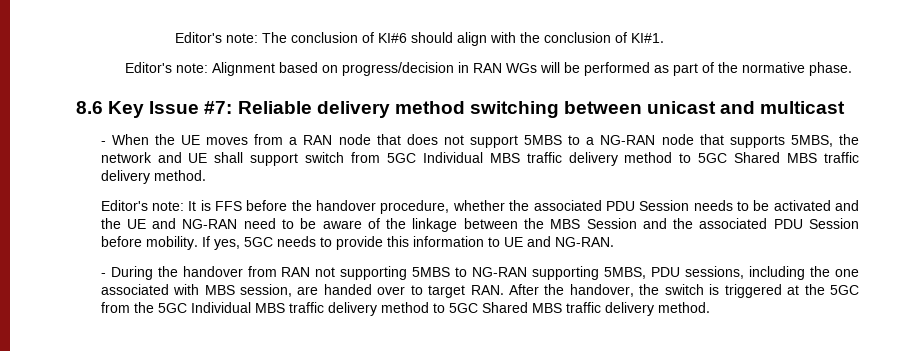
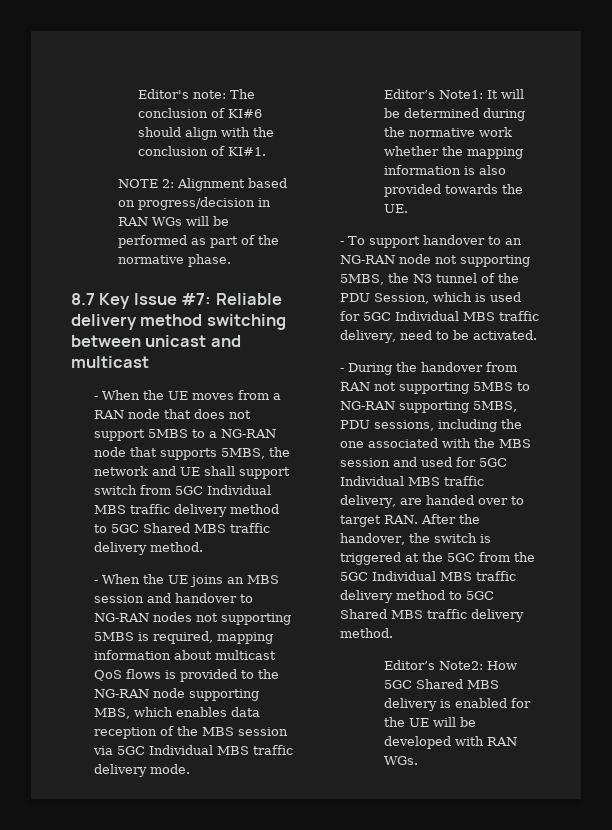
[125,62,209,73] Editor's note: -> [117,179,174,188] NOTE 2:
[76,101,103,114] 8.6 -> [71,293,95,305] 8.7
[100,200,860,214] [100,218,860,232] [100,236,614,250] Editor's note: It is FFS before the handover procedure, whether the associated PDU Session needs to be activated and the UE and NG-RAN need to be aware of the linkage between the MBS Session and the associated PDU Session before mobility. If yes, 5GC needs to provide this information to UE and NG-RAN. -> [94,574,280,587] [94,593,254,603] [94,612,292,625] [94,631,274,644] [94,650,277,660] [94,669,280,682] [94,688,260,701] [94,707,261,719] [94,726,289,739] [93,745,294,755] [94,764,191,777] [384,89,525,99] [384,108,526,121] [384,127,513,137] [384,146,524,159] [384,165,507,175] [384,184,524,197] [384,204,409,213] [340,235,523,248] [340,254,531,267] [340,273,520,285] [340,292,522,304] [340,311,540,321] [340,330,538,343] - When the UE joins an MBS session and handover to NG-RAN nodes not supporting 5MBS is required, mapping information about multicast QoS flows is provided to the NG-RAN node supporting MBS, which enables data reception of the MBS session via 5GC Individual MBS traffic delivery mode. // Editor’s Note1: It will be determined during the normative work whether the mapping information is also provided towards the UE. // - To support handover to an NG-RAN node not supporting 5MBS, the N3 tunnel of the PDU Session, which is used for 5GC Individual MBS traffic delivery, need to be activated.
[204,284,292,297] MBS session, -> [474,438,532,448] [340,457,508,467] [340,476,485,486] [340,495,397,508] the MBS session and used for 5GC Individual MBS traffic delivery,
(710, 307) none -> [384,660,518,670] [384,679,500,689] [384,698,532,711] [384,717,477,727] [384,736,518,749] [384,756,419,765] // Editor’s Note2: How 5GC Shared MBS delivery is enabled for the UE will be developed with RAN WGs.

